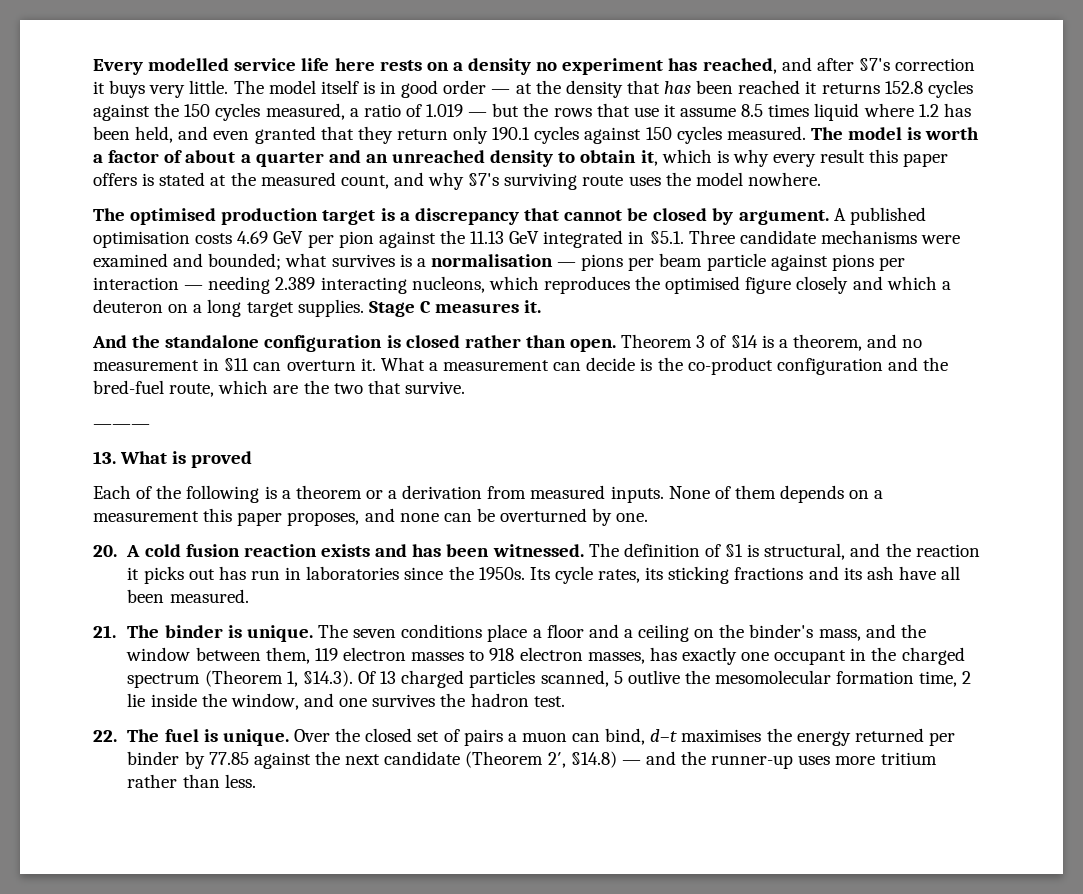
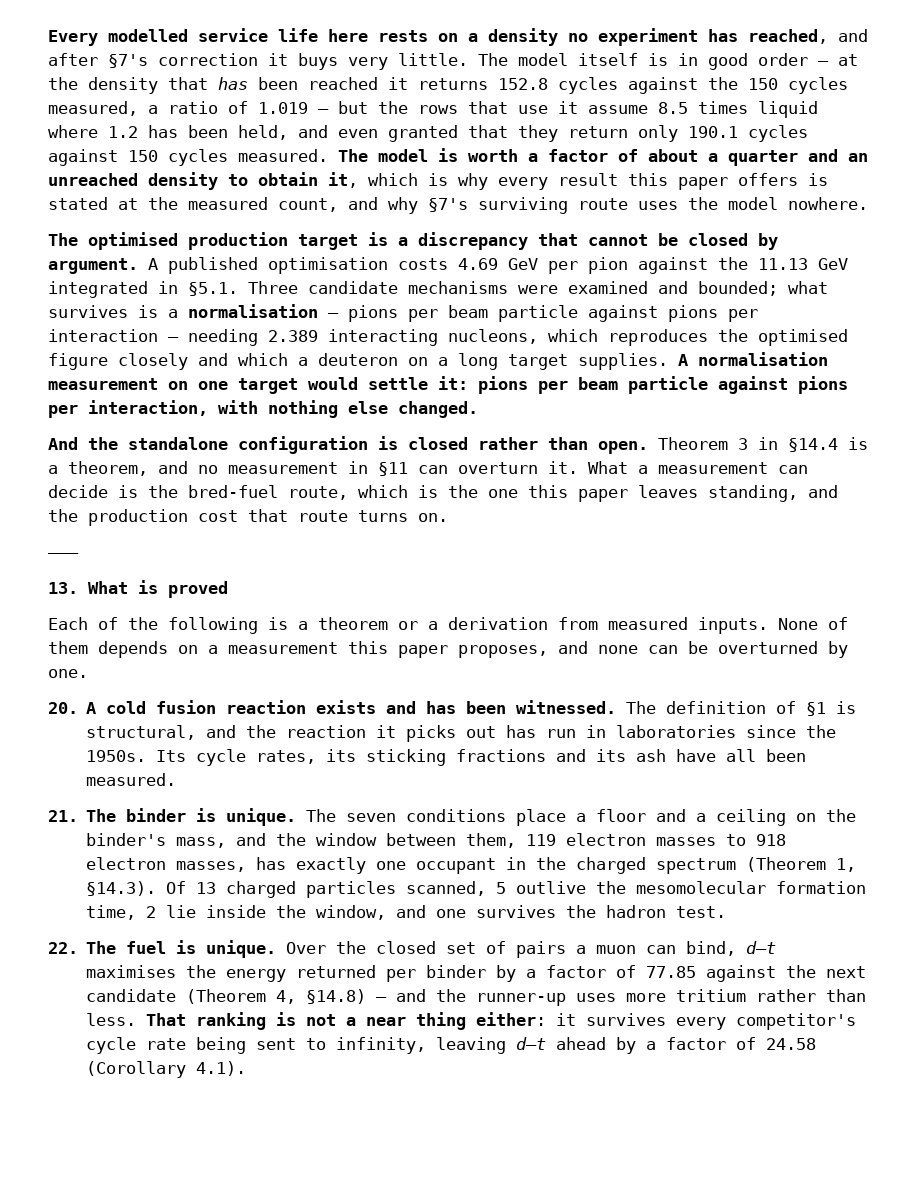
[368,300,542,317] Stage C measures it. -> [678,352,828,366] [48,376,848,394] [48,400,478,418] A normalisation measurement on one target would settle it: pions per beam particle against pions per interaction, with nothing else changed.
[710,335,758,348] of §14 -> [758,437,838,452] in §14.4
[687,357,949,375] [93,380,465,397] co-product configuration and the bred-fuel route, which are the two that survive. -> [188,485,838,502] [48,509,448,526] bred-fuel route, which is the one this paper leaves standing, and the production cost that route turns on.
(205, 760) none -> [526,965,637,978] a factor of
[547,752,566,768] 2′, -> [276,990,297,1004] 4,
(256, 781) none -> [146,1012,857,1030] [86,1037,817,1054] [86,1061,247,1078] That ranking is not a near thing either: it survives every competitor's cycle rate being sent to infinity, leaving d–t ahead by a factor of 24.58 (Corollary 4.1).

